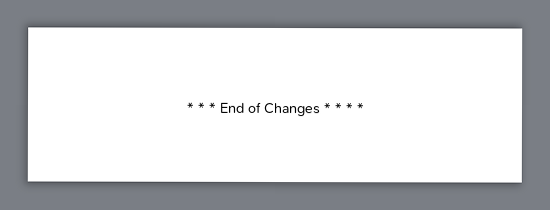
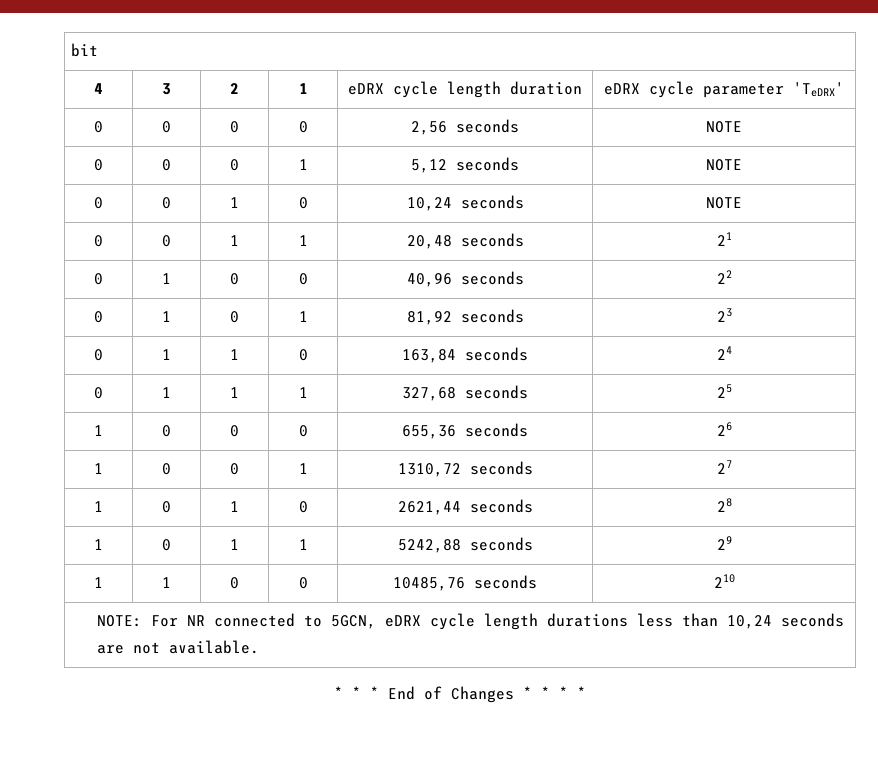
(185, 107) none -> [70,43,98,57] [94,83,103,94] [162,83,171,95] [230,83,239,94] [298,83,308,94] [348,81,582,98] [604,81,844,98] [94,121,103,133] [162,121,171,133] [230,121,239,133] [298,121,308,133] [411,119,519,135] [706,121,742,133] [94,159,103,171] [162,159,171,171] [230,159,239,171] [298,159,308,170] [411,157,519,173] [706,159,742,171] [94,197,103,209] [162,197,171,209] [230,197,239,208] [298,197,308,209] [406,195,524,211] [706,197,742,209] [94,235,103,247] [162,235,171,247] [230,235,239,246] [298,235,308,246] [406,233,524,249] [716,232,732,246] [94,273,103,285] [162,273,171,284] [230,273,239,285] [298,273,308,285] [406,271,524,287] [716,270,732,284] [94,311,103,323] [162,311,171,322] [230,311,239,323] [298,311,308,322] [406,309,524,325] [716,308,732,322] [94,349,103,361] [162,349,171,360] [230,349,239,360] [298,349,308,361] [402,347,528,363] [716,346,732,360] [94,387,103,399] [162,387,171,398] [230,387,239,398] [298,387,308,398] [402,385,528,401] [716,384,732,398] [94,425,103,436] [162,425,171,437] [230,425,239,437] [298,425,308,437] [402,423,528,439] [716,422,732,436] [94,463,103,474] [162,463,171,475] [230,463,239,475] [298,463,308,474] [397,461,533,477] [716,460,732,474] [94,501,103,512] [162,501,171,513] [230,501,239,512] [298,501,308,513] [397,499,533,515] [716,498,732,512] [94,539,103,550] [162,539,171,551] [230,539,239,550] [298,539,308,550] [397,537,533,553] [716,536,732,550] [94,577,103,588] [162,577,171,588] [230,577,239,589] [298,577,308,589] [393,575,537,591] [713,574,735,588] [97,613,845,630] [97,640,260,654] bit // 4 | 3 | 2 | 1 | eDRX cycle length duration | eDRX cycle parameter 'TeDRX' // 0 | 0 | 0 | 0 | 2,56 seconds | NOTE // 0 | 0 | 0 | 1 | 5,12 seconds | NOTE // 0 | 0 | 1 | 0 | 10,24 seconds | NOTE // 0 | 0 | 1 | 1 | 20,48 seconds | 21 // 0 | 1 | 0 | 0 | 40,96 seconds | 22 // 0 | 1 | 0 | 1 | 81,92 seconds | 23 // 0 | 1 | 1 | 0 | 163,84 seconds | 24 // 0 | 1 | 1 | 1 | 327,68 seconds | 25 // 1 | 0 | 0 | 0 | 655,36 seconds | 26 // 1 | 0 | 0 | 1 | 1310,72 seconds | 27 // 1 | 0 | 1 | 0 | 2621,44 seconds | 28 // 1 | 0 | 1 | 1 | 5242,88 seconds | 29 // 1 | 1 | 0 | 0 | 10485,76 seconds | 210 // NOTE: For NR connected to 5GCN, eDRX cycle length durations less than 10,24 seconds are not available. //

